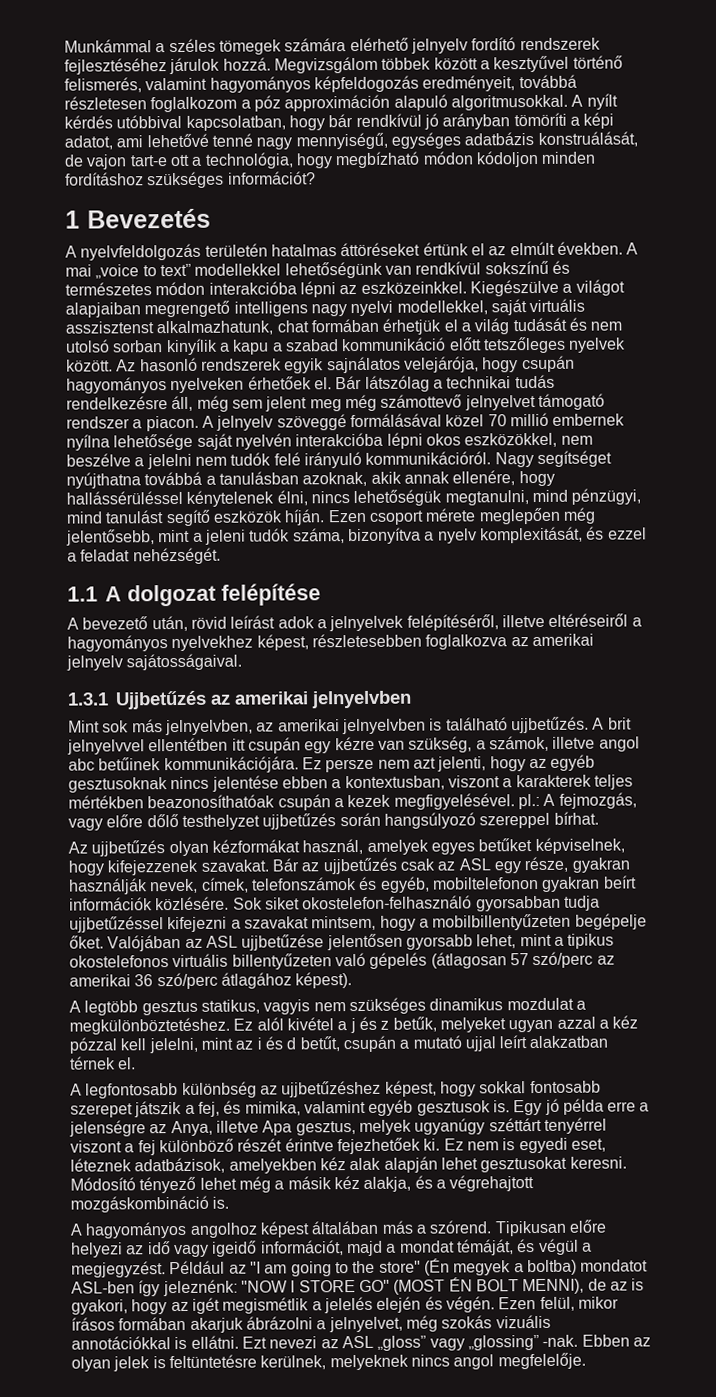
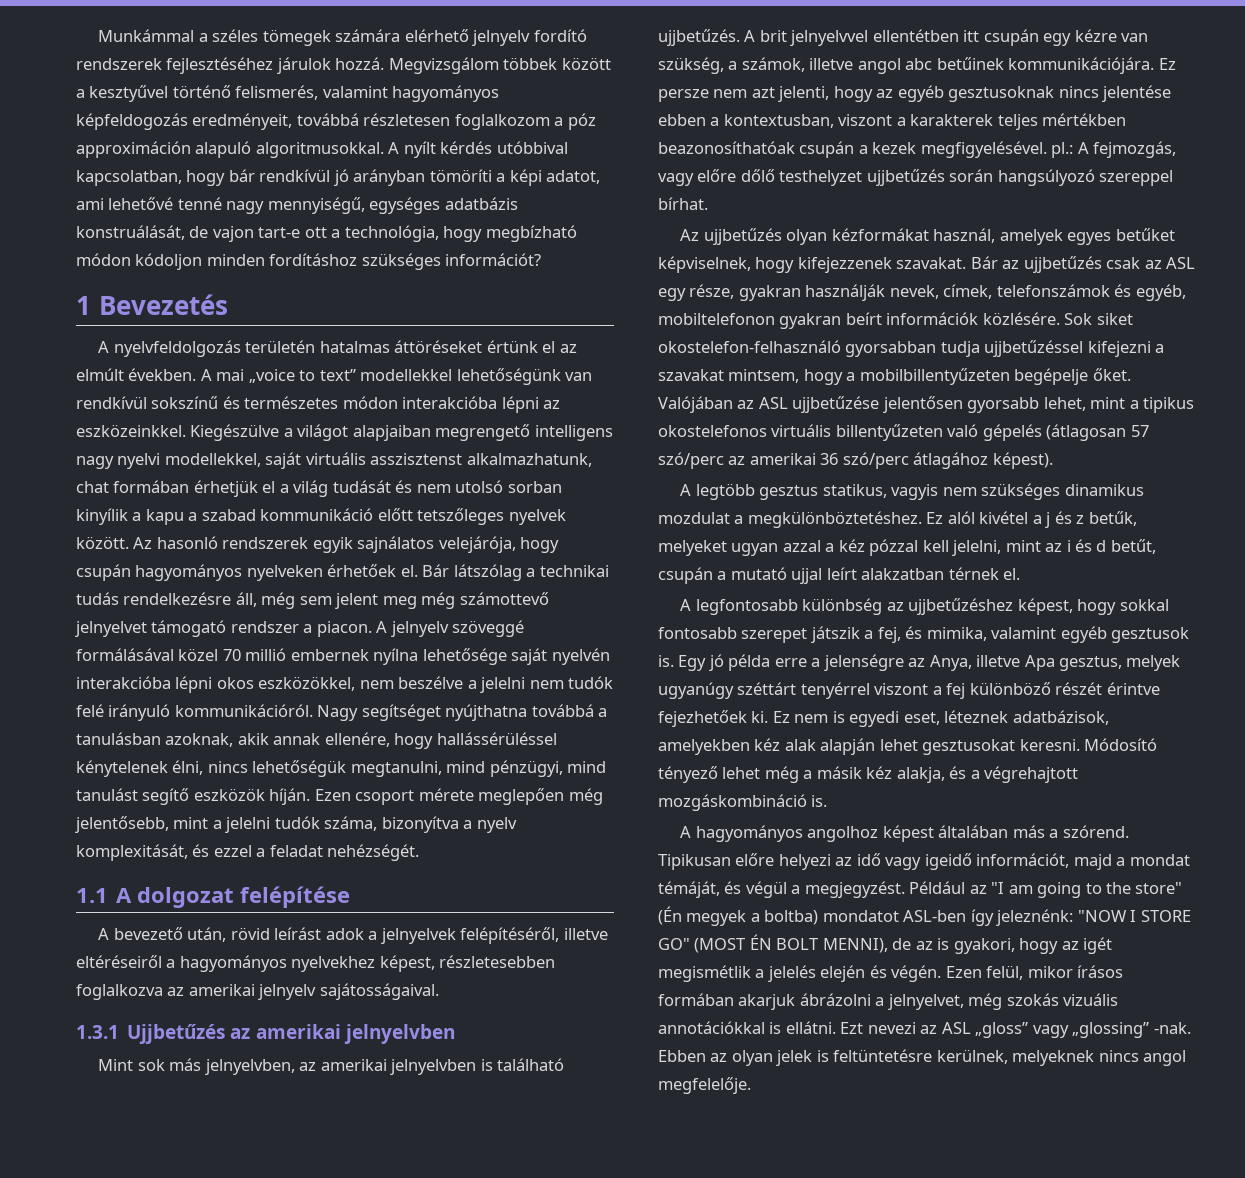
[204,529,246,545] jeleni -> [225,817,271,833] jelelni

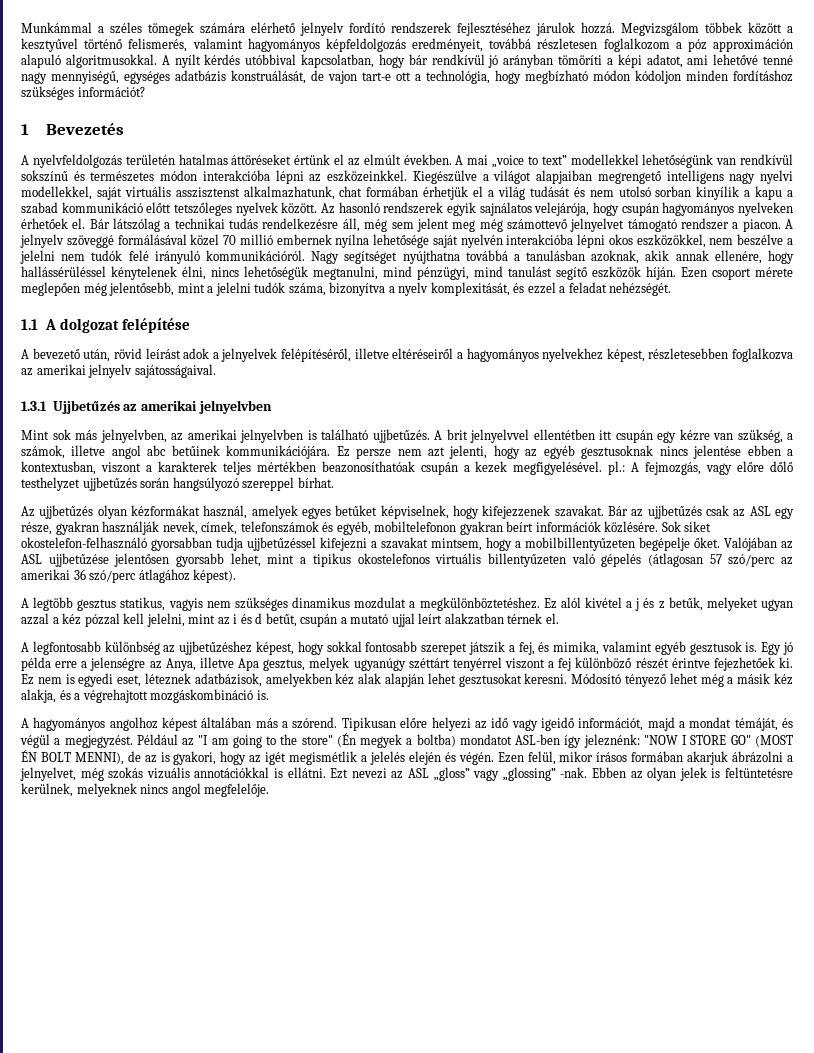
[76,113,188,130] képfeldogozás -> [325,38,406,52] képfeldolgozás

